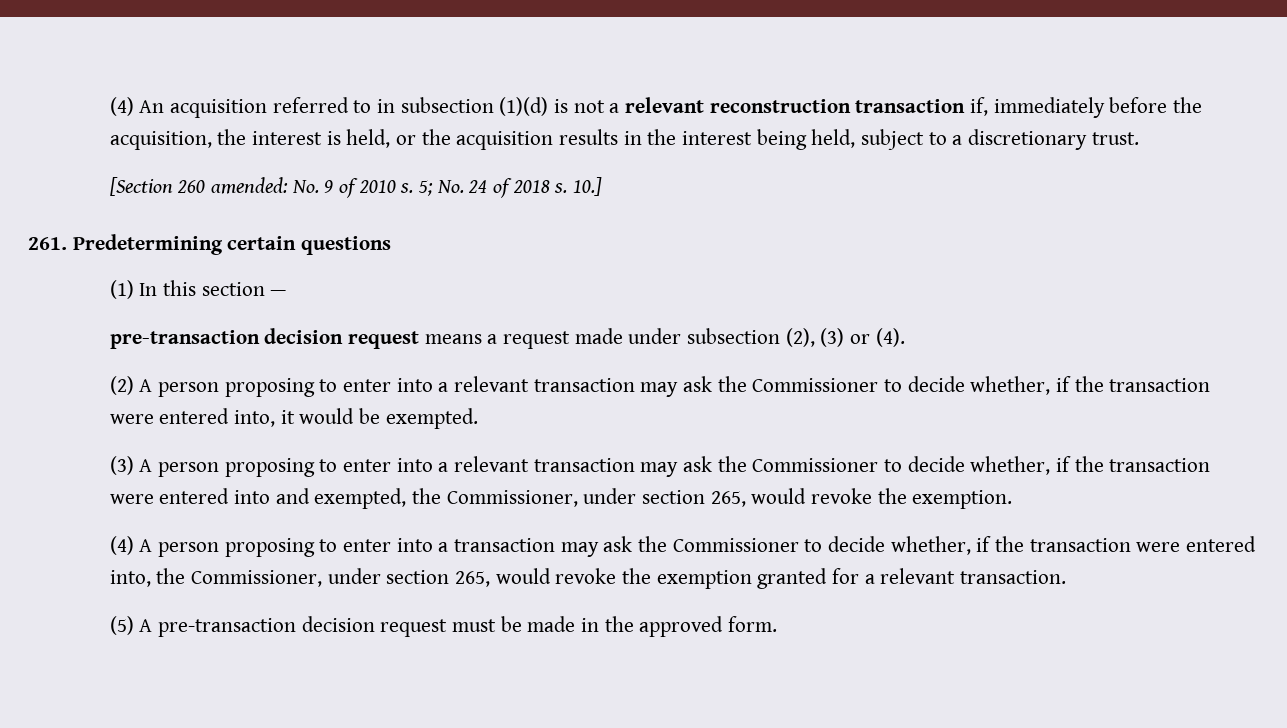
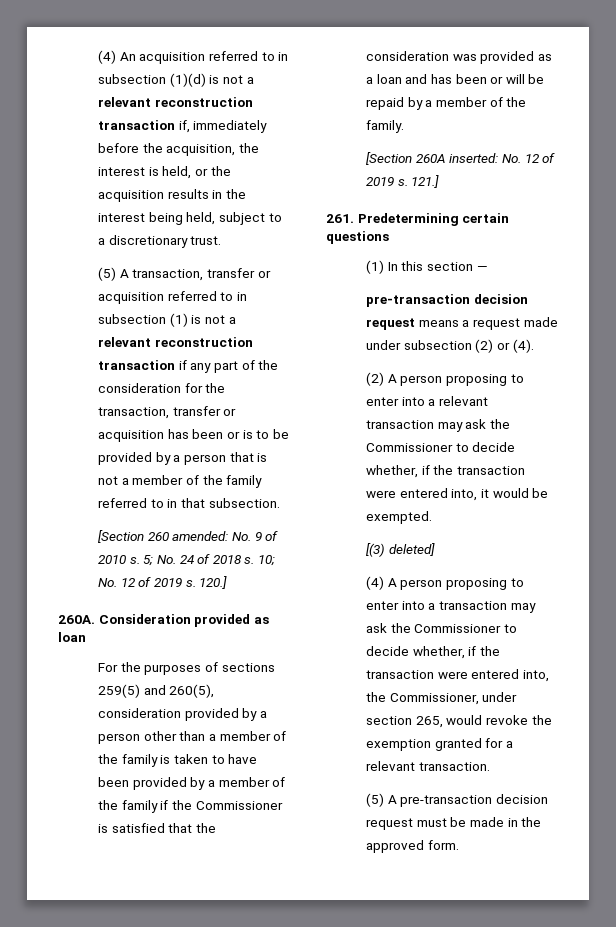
(1139, 138) none -> [97,267,271,281] [97,291,247,304] [97,313,236,327] [97,337,253,347] [97,360,279,373] [97,383,226,393] [97,406,237,419] [97,429,289,442] [97,452,268,465] [97,475,263,488] [97,498,280,508] // (5) A transaction, transfer or acquisition referred to in subsection (1) is not a relevant reconstruction transaction if any part of the consideration for the transaction, transfer or acquisition has been or is to be provided by a person that is not a member of the family referred to in that subsection.
[573,177,603,196] 10.] -> [258,555,276,566] [97,576,228,589] [58,614,269,627] [58,632,86,642] [97,662,275,675] [97,684,215,698] [97,708,267,721] [97,731,287,744] [97,754,258,767] [97,777,286,790] [97,800,283,813] [97,823,216,833] [365,51,552,64] [365,74,545,84] [365,97,527,110] [365,120,404,133] [365,152,556,165] [365,175,440,188] 10; No. 12 of 2019 s. 120.] // 260A. Consideration provided as loan // For the purposes of sections 259(5) and 260(5), consideration provided by a person other than a member of the family is taken to have been provided by a member of the family if the Commissioner is satisfied that the consideration was provided as a loan and has been or will be repaid by a member of the family. // [Section 260A inserted: No. 12 of 2019 s. 121.]
[785,328,845,347] (2), (3) -> [475,339,494,353] (2)
[109,456,1211,477] [109,488,1013,509] (3) A person proposing to enter into a relevant transaction may ask the Commissioner to decide whether, if the transaction were entered into and exempted, the Commissioner, under section 265, would revoke the exemption. -> [365,543,435,557] [(3) deleted]

